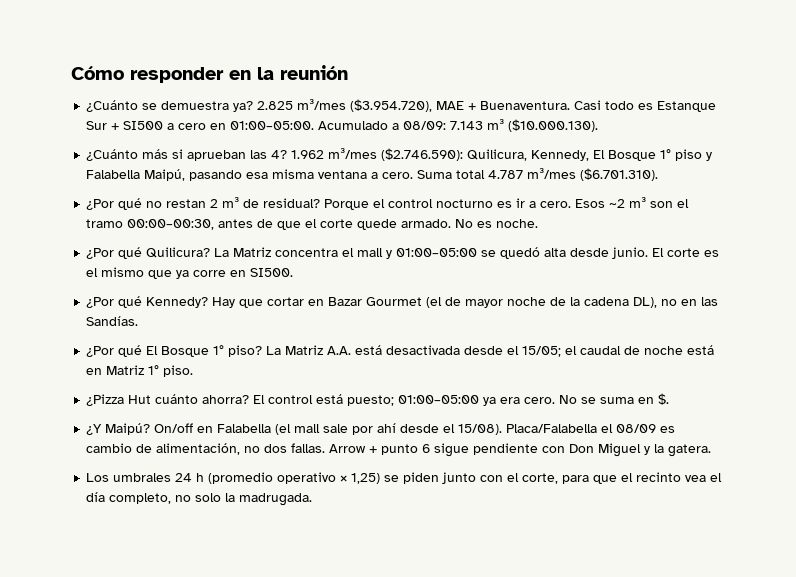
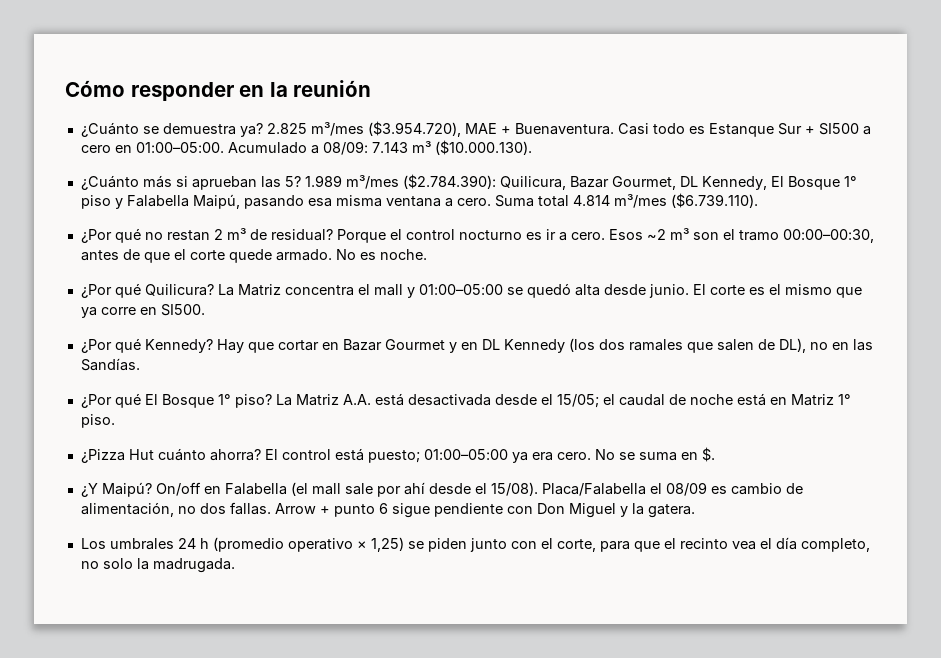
[271,148,528,161] 4? 1.962 m³/mes ($2.746.590): Quilicura, -> [284,174,698,190] 5? 1.989 m³/mes ($2.784.390): Quilicura, Bazar Gourmet, DL
[488,168,659,181] 4.787 m³/mes ($6.701.310). -> [572,193,758,208] 4.814 m³/mes ($6.739.110).
[426,297,630,308] (el de mayor noche de la cadena -> [448,338,775,353] y en DL Kennedy (los dos ramales que salen de

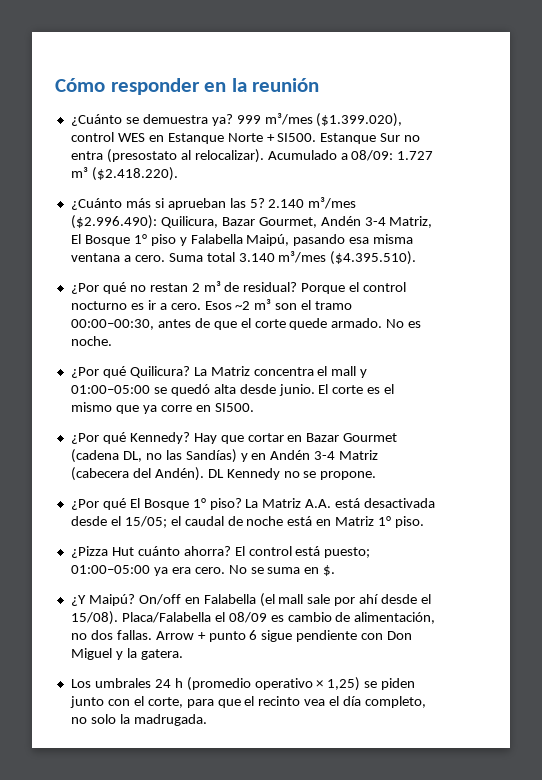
[266,121,871,137] [80,140,532,155] 2.825 m³/mes ($3.954.720), MAE + Buenaventura. Casi todo es Estanque Sur + SI500 a cero en 01:00–05:00. Acumulado a 08/09: 7.143 m³ ($10.000.130). -> [236,113,403,127] [70,132,421,144] [70,149,434,163] [70,167,178,181] 999 m³/mes ($1.399.020), control WES en Estanque Norte + SI500. Estanque Sur no entra (presostato al relocalizar). Acumulado a 08/09: 1.727 m³ ($2.418.220).
[304,174,767,190] 1.989 m³/mes ($2.784.390): Quilicura, Bazar Gourmet, DL Kennedy, -> [268,197,357,209] [70,215,433,229] 2.140 m³/mes ($2.996.490): Quilicura, Bazar Gourmet, Andén 3-4 Matriz,
[572,193,758,208] 4.814 m³/mes ($6.739.110). -> [238,251,417,265] 3.140 m³/mes ($4.395.510).
[448,338,873,353] [80,358,140,371] y en DL Kennedy (los dos ramales que salen de DL), no en las Sandías. -> [70,449,379,463] [70,467,377,481] (cadena DL, no las Sandías) y en Andén 3-4 Matriz (cabecera del Andén). DL Kennedy no se propone.

